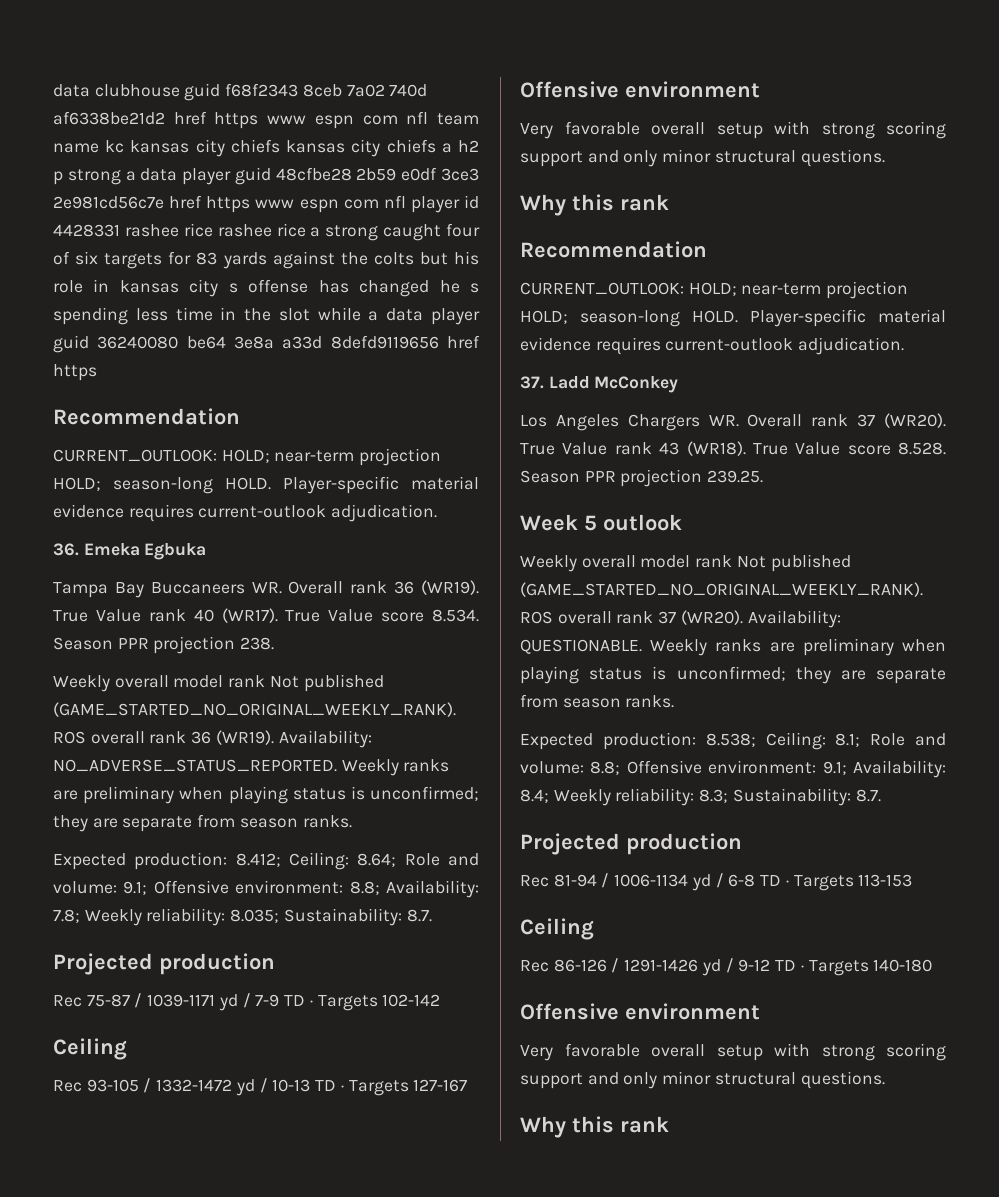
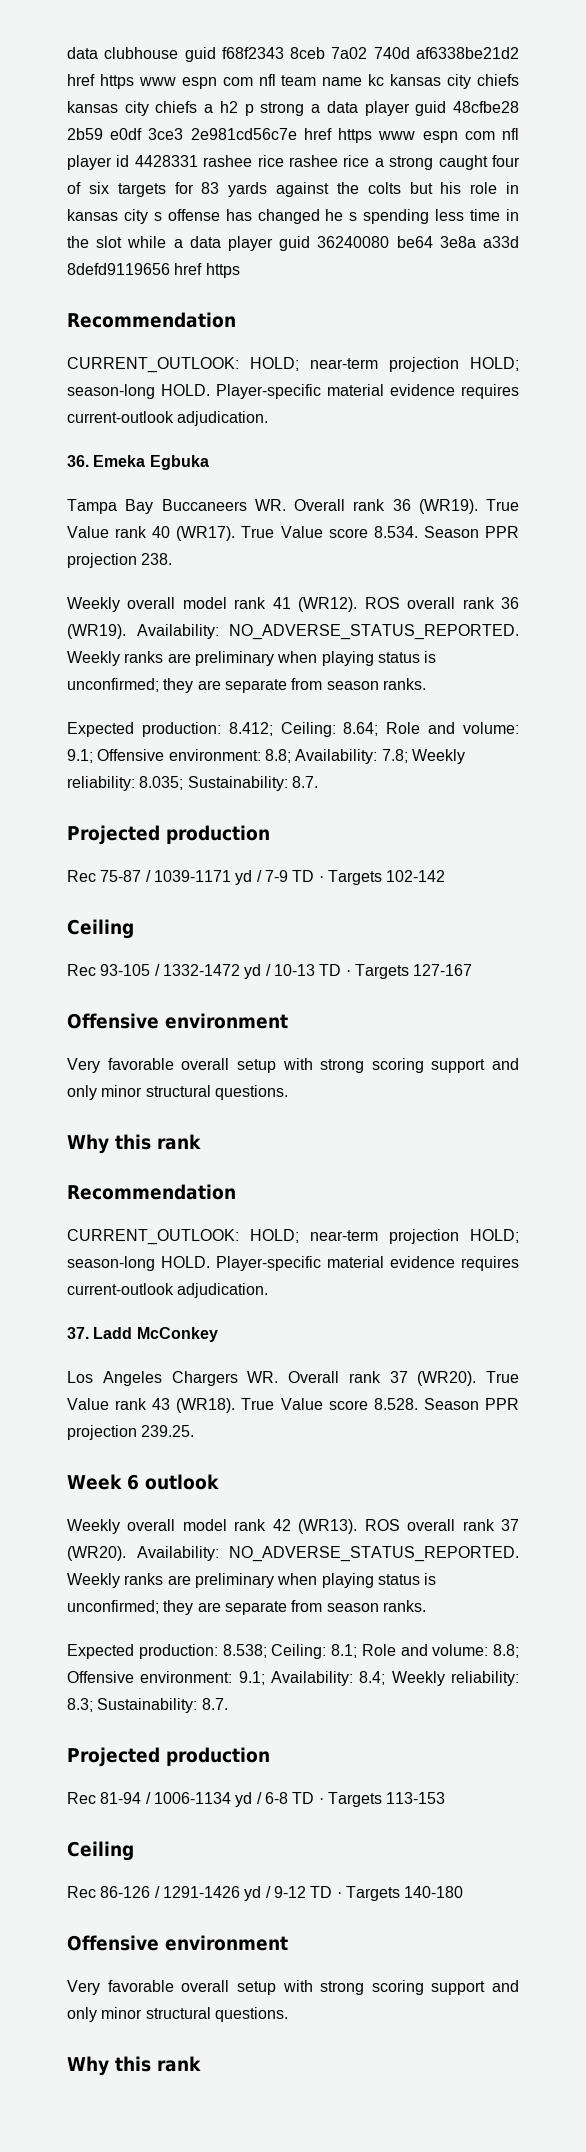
[269,674,384,692] [53,702,456,717] Not published (GAME_STARTED_NO_ORIGINAL_WEEKLY_RANK). -> [272,597,358,612] 41 (WR12).
[584,515,597,531] 5 -> [126,1474,139,1490] 6
[736,554,851,572] [520,582,923,597] Not published (GAME_STARTED_NO_ORIGINAL_WEEKLY_RANK). -> [272,1519,358,1534] 42 (WR13).
[520,639,642,654] QUESTIONABLE. -> [229,1546,519,1562] NO_ADVERSE_STATUS_REPORTED.

